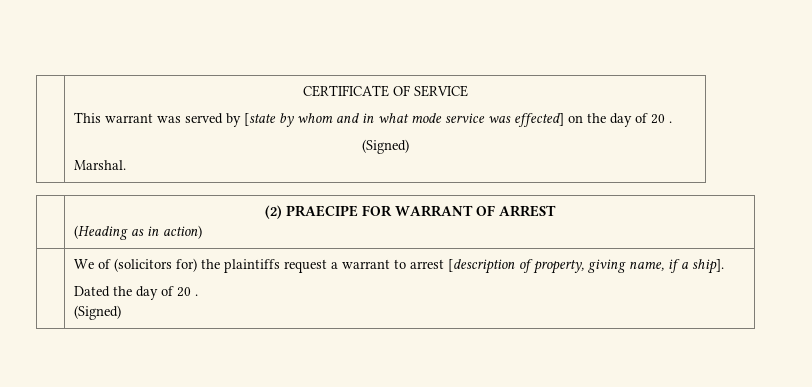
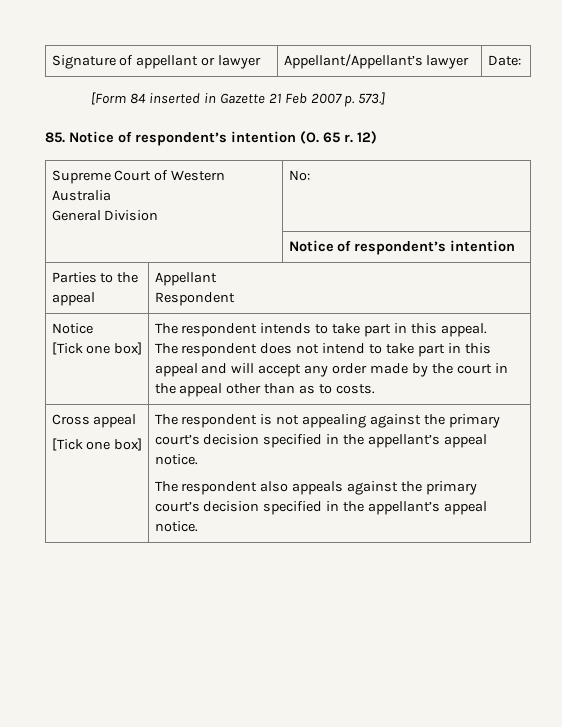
[302,85,468,97] [74,112,673,127] [361,139,409,154] [74,160,127,170] [264,205,556,219] [74,225,203,240] [74,258,725,274] [74,286,199,300] [74,305,122,320] | CERTIFICATE OF SERVICE // This warrant was served by [state by whom and in what mode service was effected] on the day of 20 . // (Signed) // Marshal. // | (2) PRAECIPE FOR WARRANT OF ARREST // (Heading as in action) // | We of (solicitors for) the plaintiffs request a warrant to arrest [description of property, giving name, if a ship]. // Dated the day of 20 . // (Signed) -> [51,55,262,69] [283,54,470,69] [487,55,521,66] [91,92,386,107] [45,131,377,146] [51,170,226,184] [51,190,111,201] [51,210,159,221] [288,170,310,181] [288,240,516,255] [51,272,139,283] [51,292,95,306] [154,272,217,286] [154,292,235,306] [51,323,93,334] [51,342,143,355] [154,323,487,337] [154,343,491,357] [154,363,508,377] [154,383,376,397] [51,414,137,428] [51,438,143,451] [154,414,500,428] [154,434,488,448] [154,454,198,465] [154,481,478,495] [154,501,488,515] [154,521,198,532] Signature of appellant or lawyer | Appellant/Appellant’s lawyer | Date: // [Form 84 inserted in Gazette 21 Feb 2007 p. 573.] // 85. Notice of respondent’s intention (O. 65 r. 12) // Supreme Court of Western Australia // General Division | No: // | Notice of respondent’s intention // Parties to the appeal | Appellant // Respondent // Notice // [Tick one box] | The respondent intends to take part in this appeal. // The respondent does not intend to take part in this appeal and will accept any order made by the court in the appeal other than as to costs. // Cross appeal // [Tick one box] | The respondent is not appealing against the primary court’s decision specified in the appellant’s appeal notice. // The respondent also appeals against the primary court’s decision specified in the appellant’s appeal notice.

